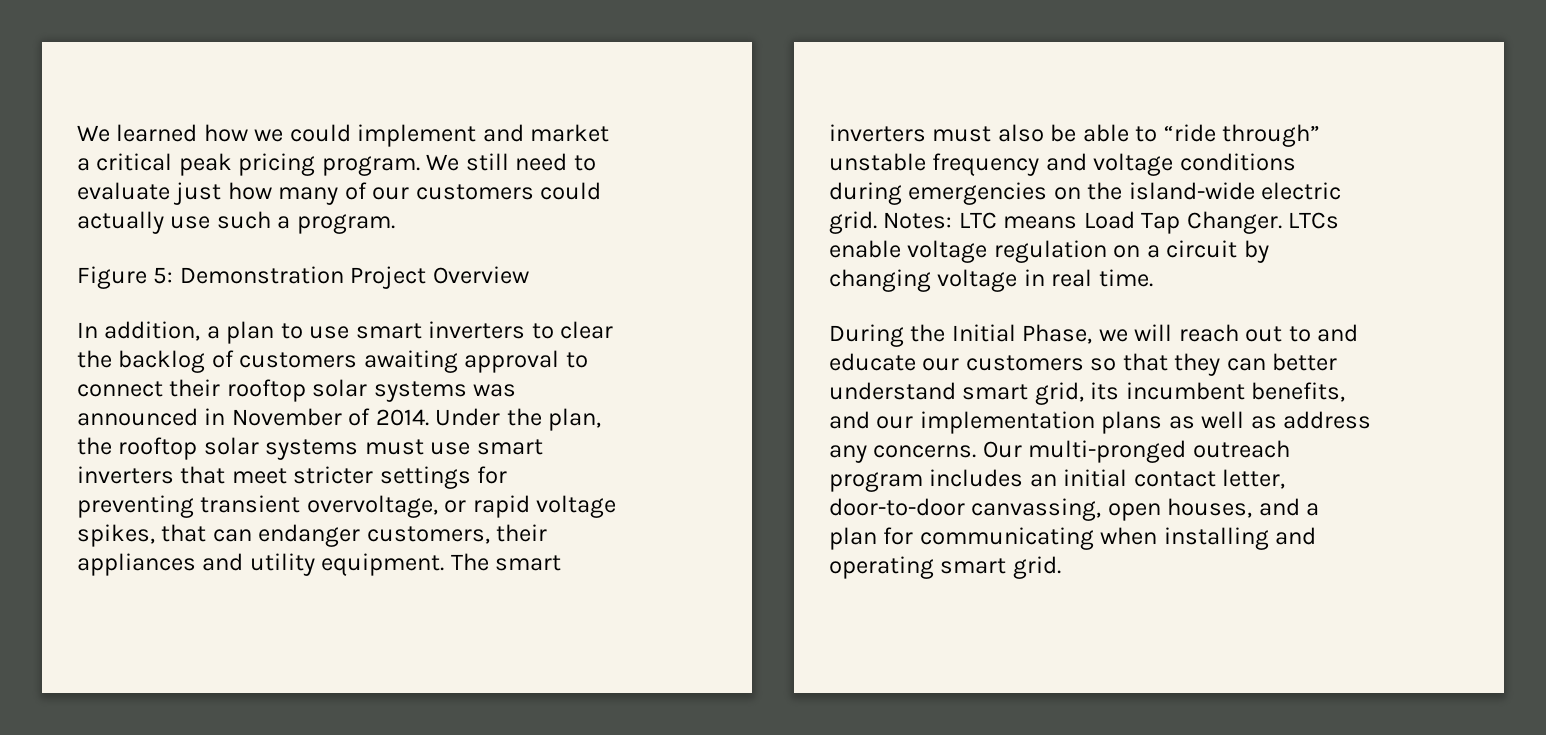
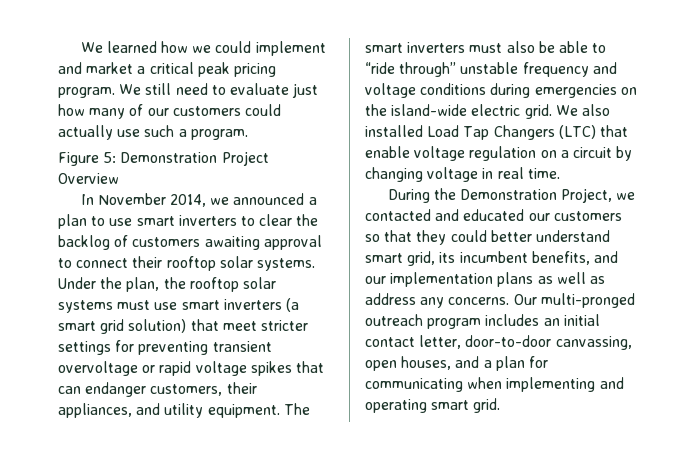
[104,321,201,341] addition, -> [97,193,305,207] November 2014, we announced
[373,381,517,402] [77,408,429,426] systems was announced in November of 2014. -> [256,258,315,271] systems.
(174, 475) none -> [285,298,299,312] [58,319,187,334] (a smart grid solution)
[306,495,438,518] overvoltage, -> [58,361,138,376] overvoltage
[77,524,155,547] spikes, -> [250,361,292,376] spikes
[77,553,196,576] appliances -> [58,403,132,418] appliances,
[883,211,1340,234] Notes: LTC means Load Tap Changer. LTCs -> [555,104,610,116] [365,125,628,140] We also installed Load Tap Changers (LTC) that
[951,324,1359,344] [829,353,916,371] Initial Phase, we will reach out to and educate -> [459,188,636,203] [365,209,525,221] Demonstration Project, we contacted and educated
[1226,358,1266,371] can -> [450,230,487,242] could
[1163,527,1269,550] installing -> [506,377,596,392] implementing

